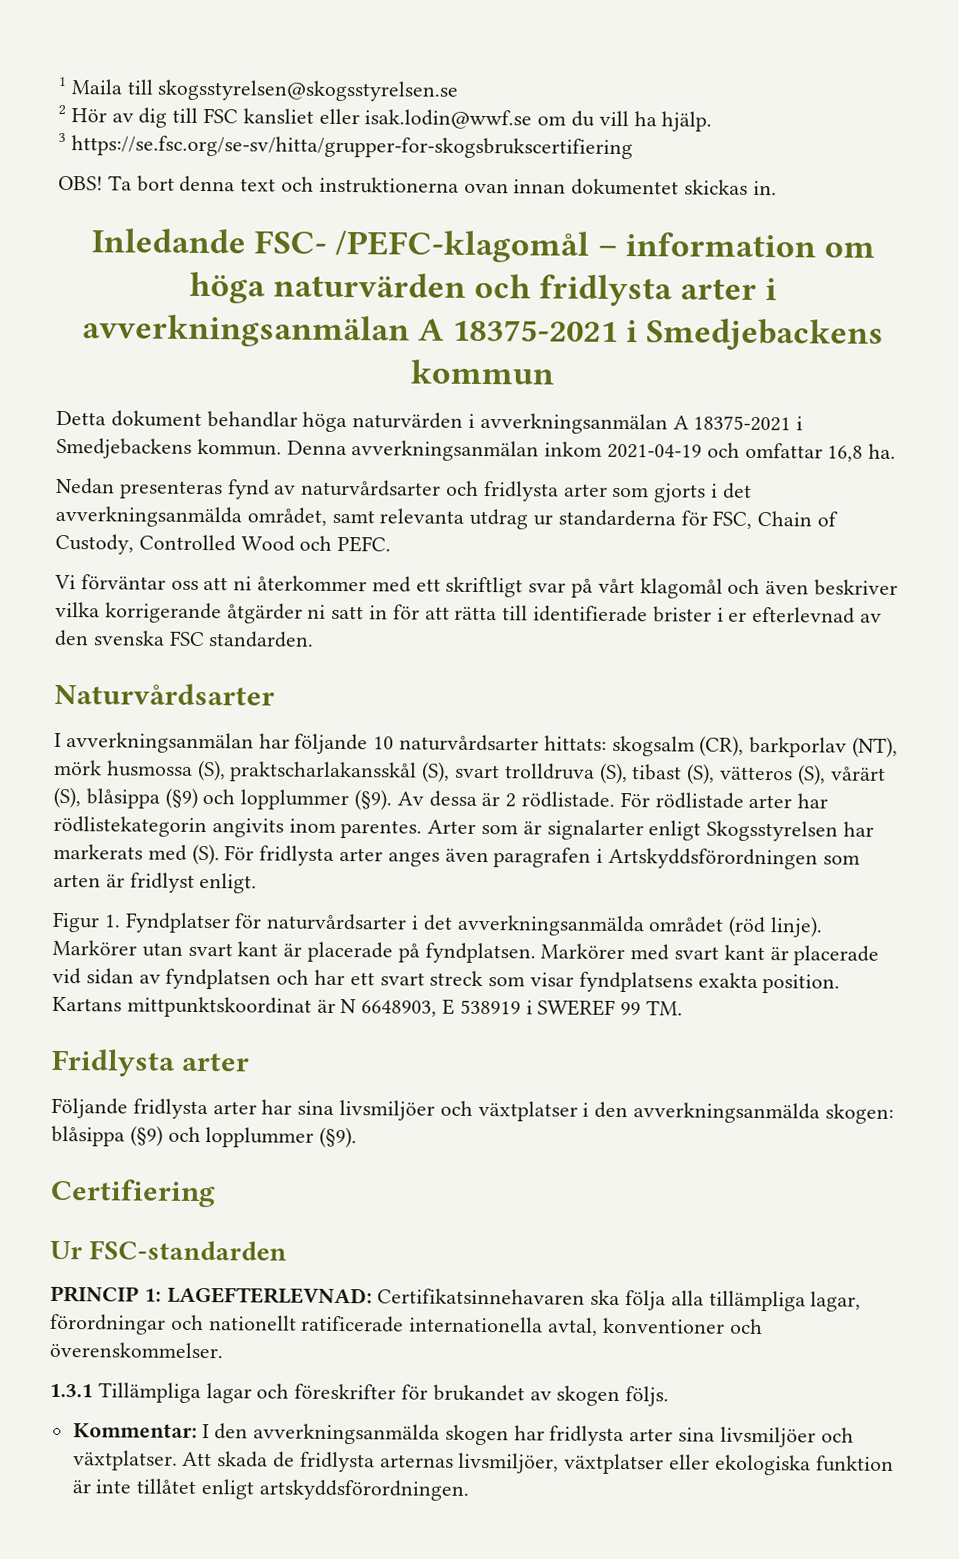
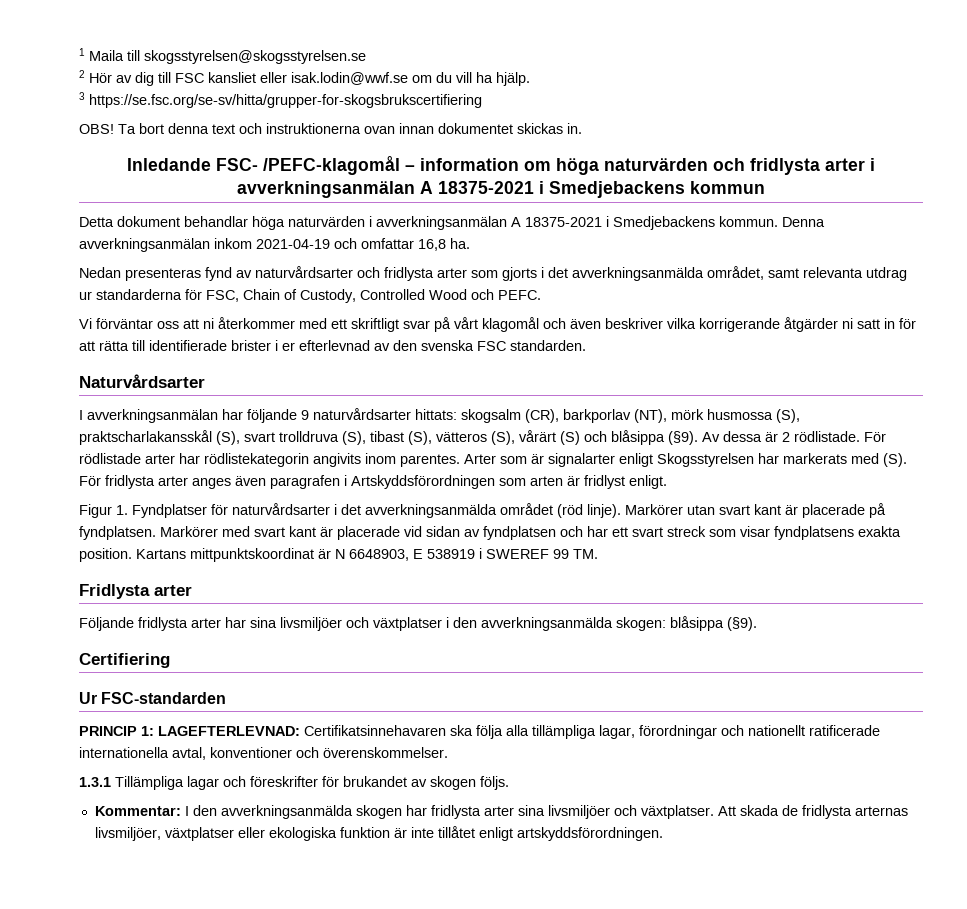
[373,736,395,750] 10 -> [301,410,309,420] 9
[53,786,350,811] (S), blåsippa (§9) och lopplummer -> [560,430,665,445] (S) och blåsippa
[129,1125,315,1148] (§9) och lopplummer -> (724, 623) none

